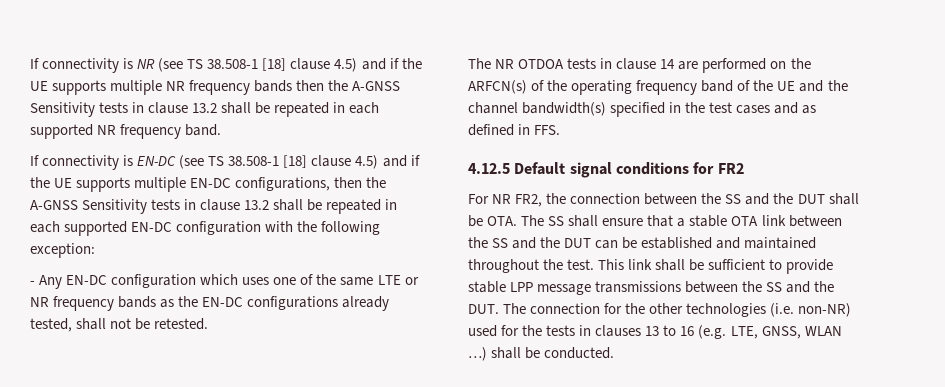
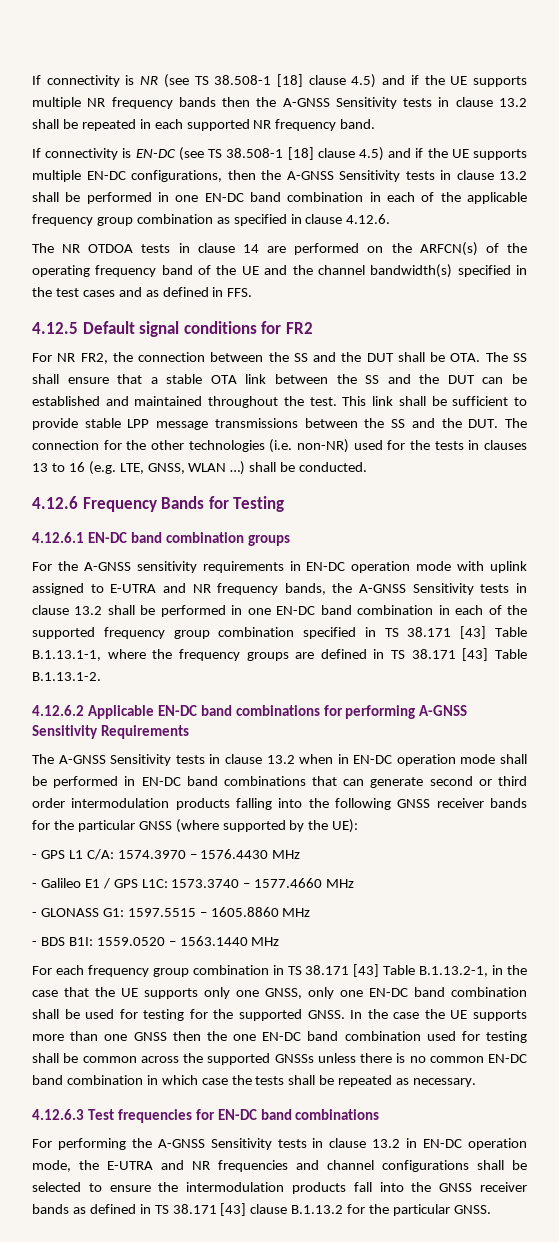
[326,199,398,214] [30,221,381,236] [30,243,95,258] [30,274,419,289] [30,296,390,311] [30,318,209,332] repeated in each supported EN-DC configuration with the following exception: // - Any EN-DC configuration which uses one of the same LTE or NR frequency bands as the EN-DC configurations already tested, shall not be retested. -> [86,192,527,204] [32,214,391,226] performed in one EN-DC band combination in each of the applicable frequency group combination as specified in clause 4.12.6.
(615, 353) none -> [32,496,285,512] [32,532,290,546] [32,561,527,573] [32,583,527,595] [32,605,527,617] [32,626,527,639] [32,648,527,661] [32,672,101,681] [32,705,468,719] [32,725,189,739] [32,754,527,766] [32,776,527,788] [32,798,527,810] [32,819,359,833] [32,849,301,860] [32,878,355,889] [32,907,311,917] [32,936,280,946] [32,964,528,977] [32,987,527,999] [32,1009,527,1021] [32,1031,527,1043] [32,1053,527,1065] [32,1075,477,1087] [32,1109,380,1123] [32,1138,528,1150] [32,1160,527,1172] [32,1182,527,1194] [32,1203,491,1216] // 4.12.6 Frequency Bands for Testing // 4.12.6.1 EN-DC band combination groups // For the A-GNSS sensitivity requirements in EN-DC operation mode with uplink assigned to E-UTRA and NR frequency bands, the A-GNSS Sensitivity tests in clause 13.2 shall be performed in one EN-DC band combination in each of the supported frequency group combination specified in TS 38.171 [43] Table B.1.13.1-1, where the frequency groups are defined in TS 38.171 [43] Table B.1.13.1-2. // 4.12.6.2 Applicable EN-DC band combinations for performing A-GNSS Sensitivity Requirements // The A-GNSS Sensitivity tests in clause 13.2 when in EN-DC operation mode shall be performed in EN-DC band combinations that can generate second or third order intermodulation products falling into the following GNSS receiver bands for the particular GNSS (where supported by the UE): // - GPS L1 C/A: 1574.3970 – 1576.4430 MHz // - Galileo E1 / GPS L1C: 1573.3740 – 1577.4660 MHz // - GLONASS G1: 1597.5515 – 1605.8860 MHz // - BDS B1I: 1559.0520 – 1563.1440 MHz // For each frequency group combination in TS 38.171 [43] Table B.1.13.2-1, in the case that the UE supports only one GNSS, only one EN-DC band combination shall be used for testing for the supported GNSS. In the case the UE supports more than one GNSS then the one EN-DC band combination used for testing shall be common across the supported GNSSs unless there is no common EN-DC band combination in which case the tests shall be repeated as necessary. // 4.12.6.3 Test frequencies for EN-DC band combinations // For performing the A-GNSS Sensitivity tests in clause 13.2 in EN-DC operation mode, the E-UTRA and NR frequencies and channel configurations shall be selected to ensure the intermodulation products fall into the GNSS receiver bands as defined in TS 38.171 [43] clause B.1.13.2 for the particular GNSS.

